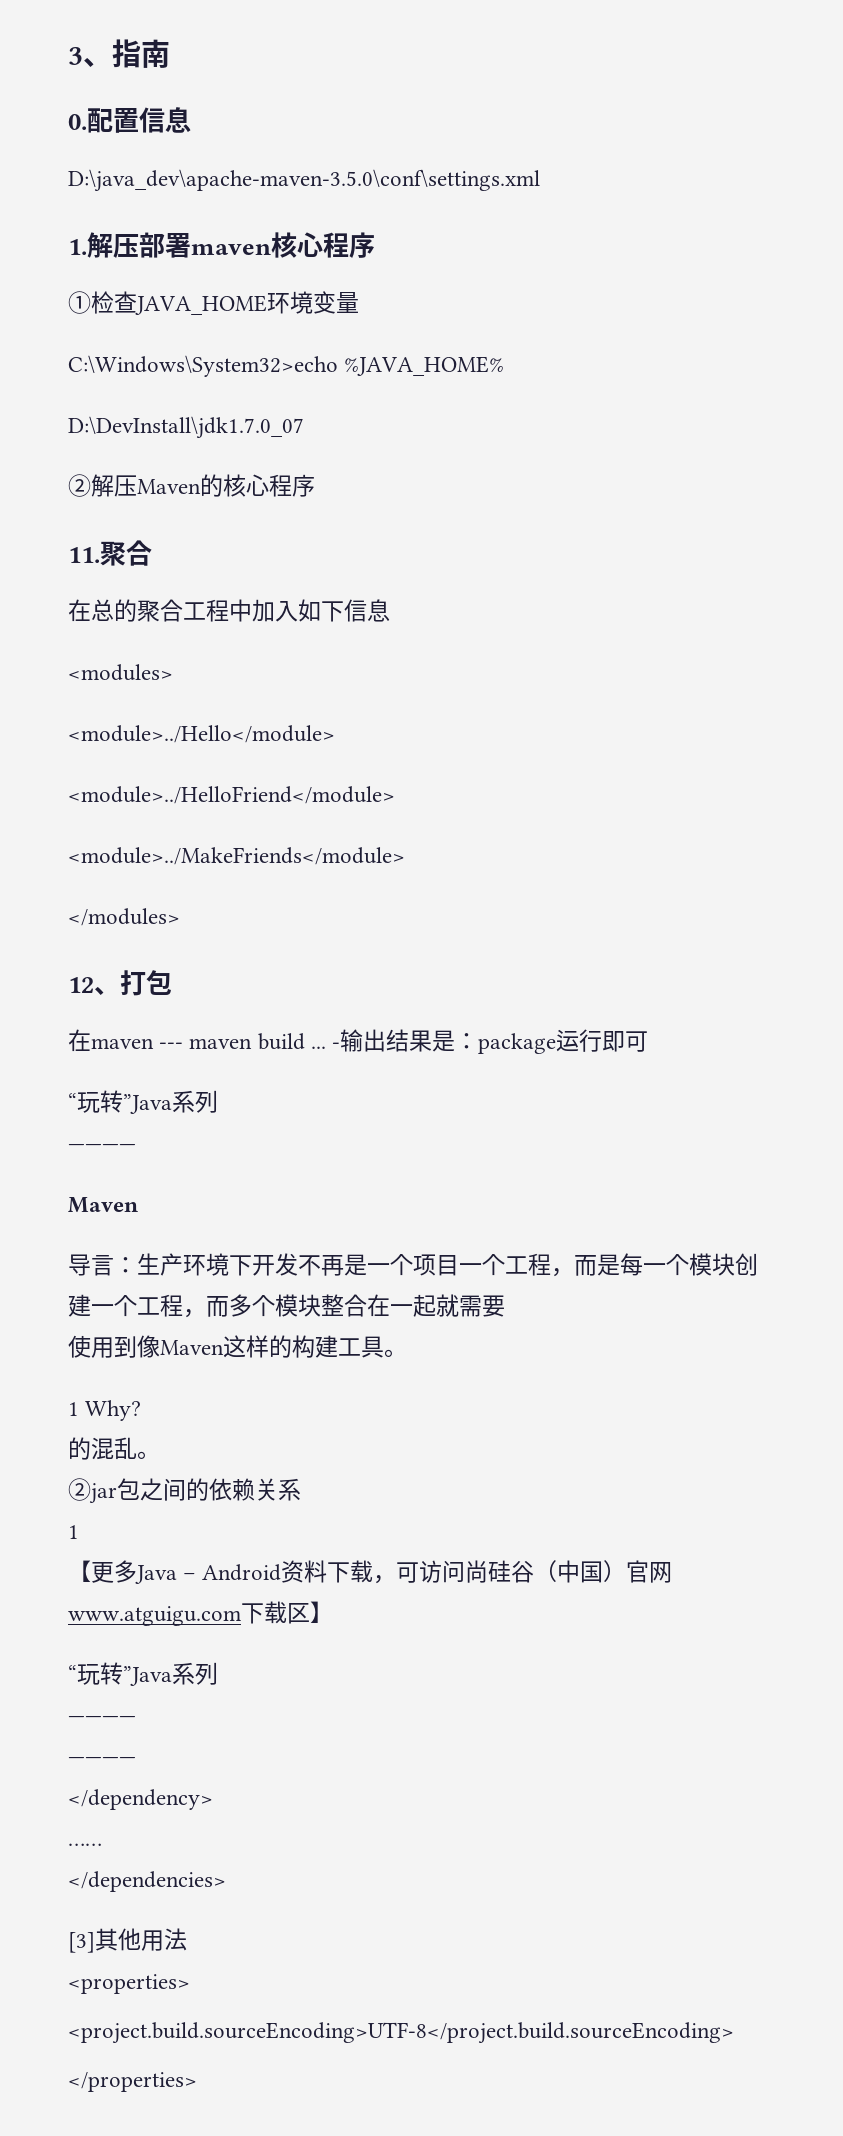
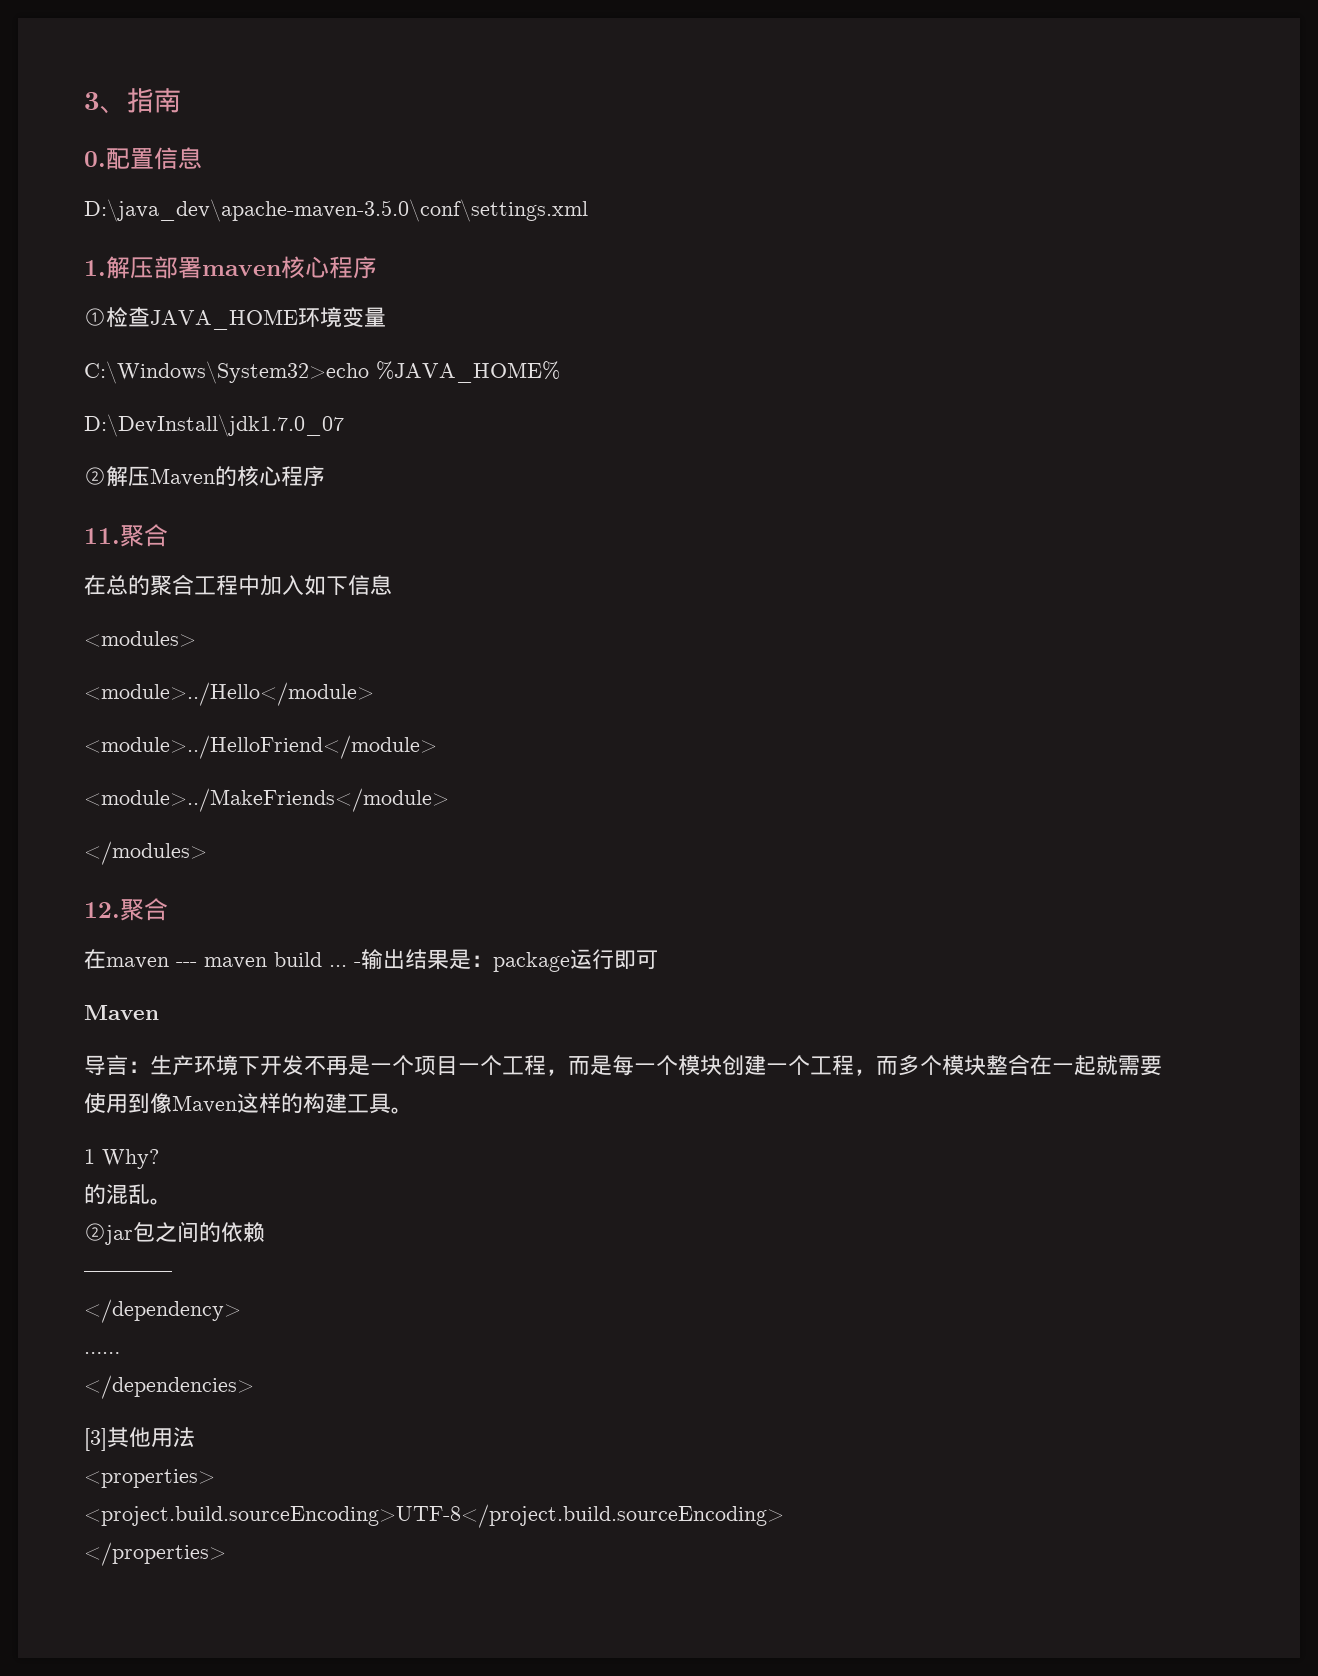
[68,970,172,996] 12、打包 -> [84,898,168,921] 12.聚合
[68,1090,218,1114] [68,1144,136,1151] // “玩转”Java系列 // ———— -> (658, 959) none
[255,1478,301,1501] [68,1525,79,1539] [68,1560,673,1584] [68,1601,333,1626] [68,1662,218,1686] [68,1716,136,1723] 关系 // 1 // 【更多Java – Android资料下载，可访问尚硅谷（中国）官网www.atguigu.com下载区】 // “玩转”Java系列 // ———— -> (265, 1232) none

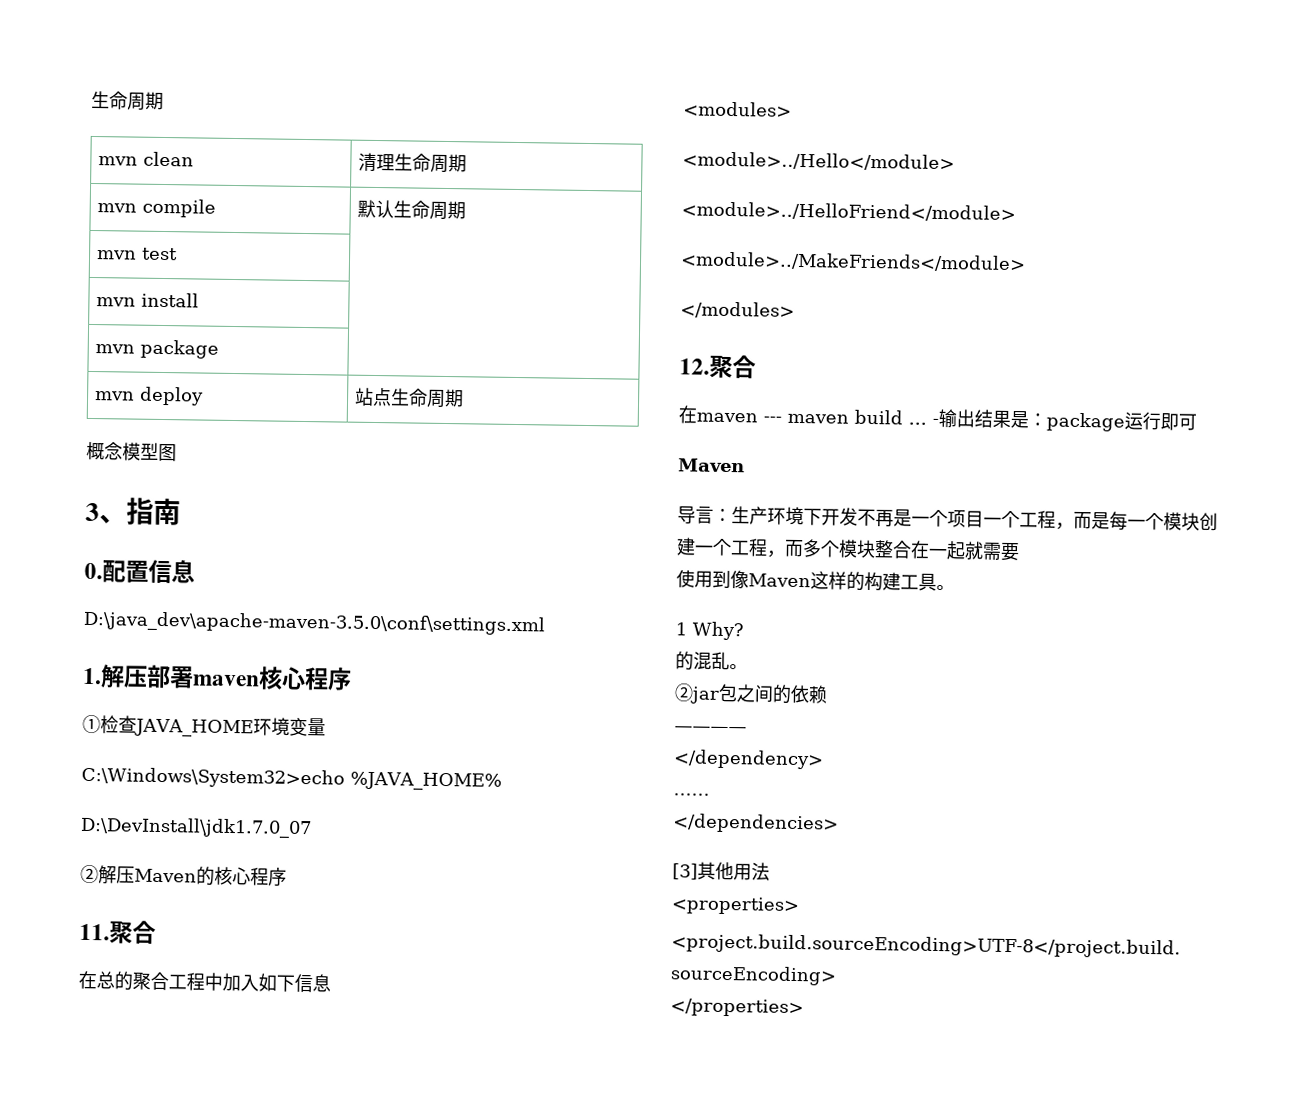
(84, 101) none -> [91,90,164,111] [98,151,195,167] [358,152,468,174] [97,198,217,218] [357,199,467,221] [97,247,179,261] [96,292,200,308] [95,339,220,359] [95,386,205,406] [354,387,465,409] [86,441,177,462] 生命周期 // mvn clean | 清理生命周期 // mvn compile | 默认生命周期 // mvn test | // mvn install | // mvn package | // mvn deploy | 站点生命周期 // 概念模型图 //

